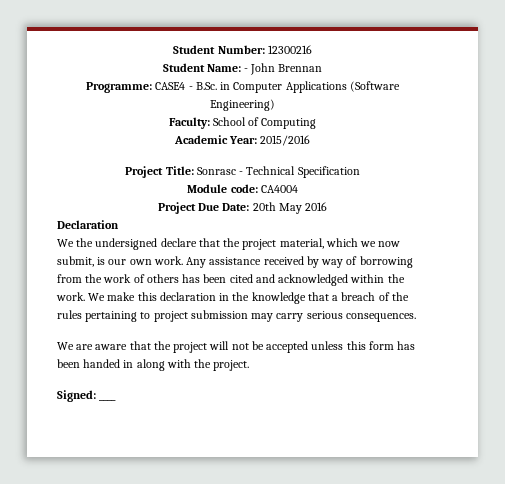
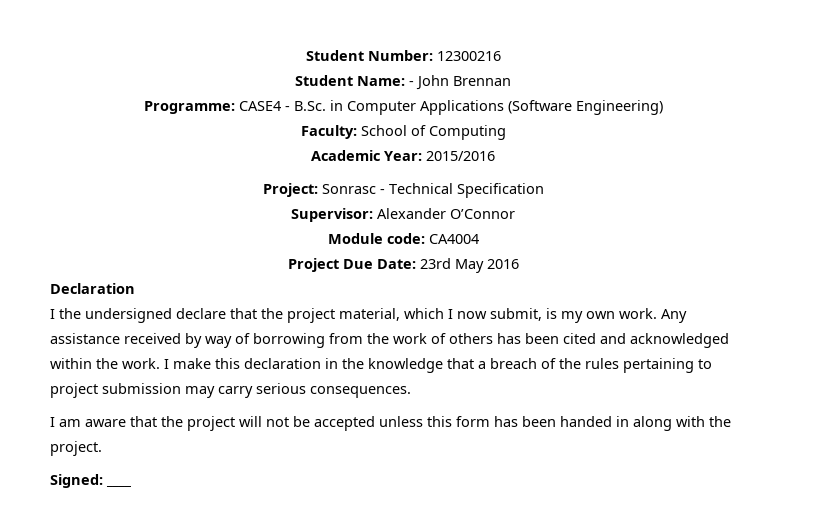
[125,166,194,178] Project Title: -> [262,183,318,197] Project:
(360, 172) none -> [291,208,515,222] // Supervisor: Alexander O’Connor
[252,202,276,211] 20th -> [419,258,451,269] 23rd
[57,239,74,247] We -> [50,309,55,319] I
[360,241,377,247] we -> [448,309,453,319] I
[108,259,127,265] our -> [561,311,583,323] my
[88,293,106,301] We -> [164,359,169,369] I
[57,342,94,350] We are -> [50,417,81,427] I am

